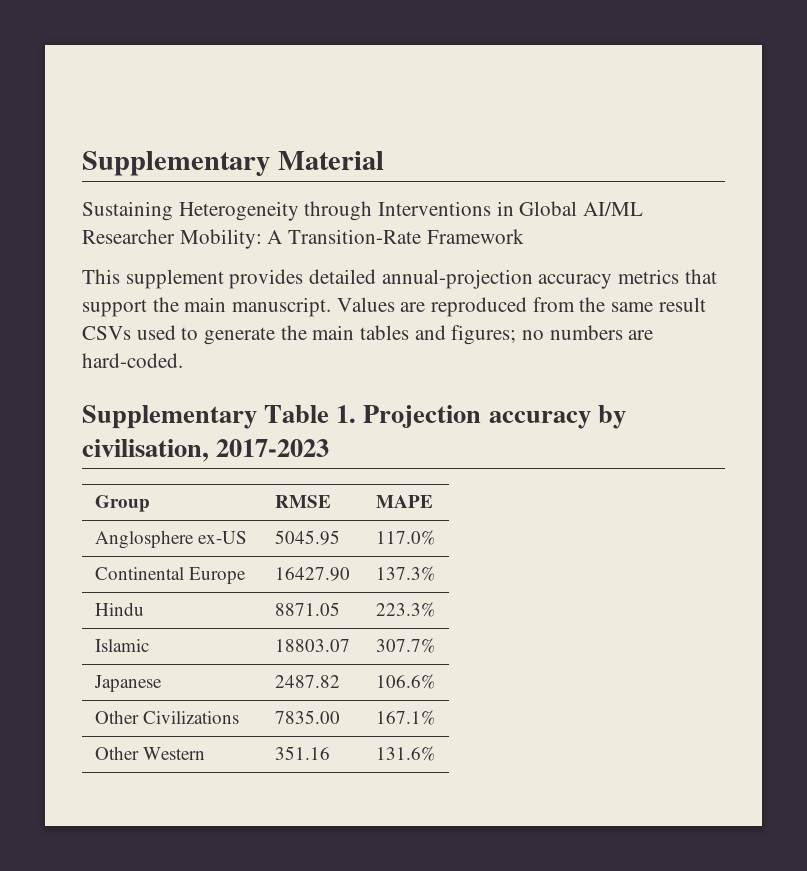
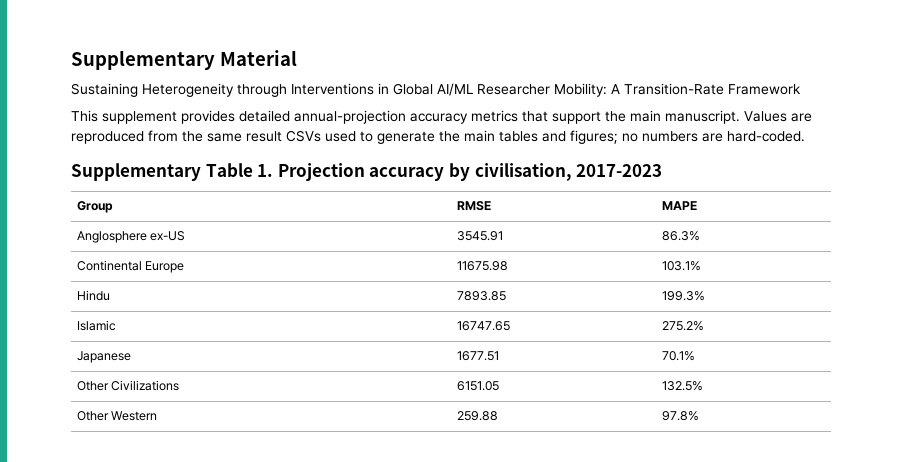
[274,530,340,545] [375,530,435,545] 5045.95 | 117.0% -> [456,231,503,241] [661,231,700,241] 3545.91 | 86.3%
[274,567,350,581] [375,566,435,581] 16427.90 | 137.3% -> [456,261,508,271] [661,261,701,271] 11675.98 | 103.1%
[274,602,340,616] [375,602,435,617] 8871.05 | 223.3% -> [456,291,506,301] [661,291,705,301] 7893.85 | 199.3%
[274,639,350,652] [375,638,435,653] 18803.07 | 307.7% -> [456,321,510,331] [661,321,704,331] 16747.65 | 275.2%
[274,675,340,688] [375,674,435,689] 2487.82 | 106.6% -> [456,351,499,361] [661,351,695,361] 1677.51 | 70.1%
[274,710,340,724] [375,710,435,725] 7835.00 | 167.1% -> [456,381,499,391] [661,381,703,391] 6151.05 | 132.5%
[274,746,330,760] [375,746,435,761] 351.16 | 131.6% -> [456,411,498,421] [661,411,699,421] 259.88 | 97.8%

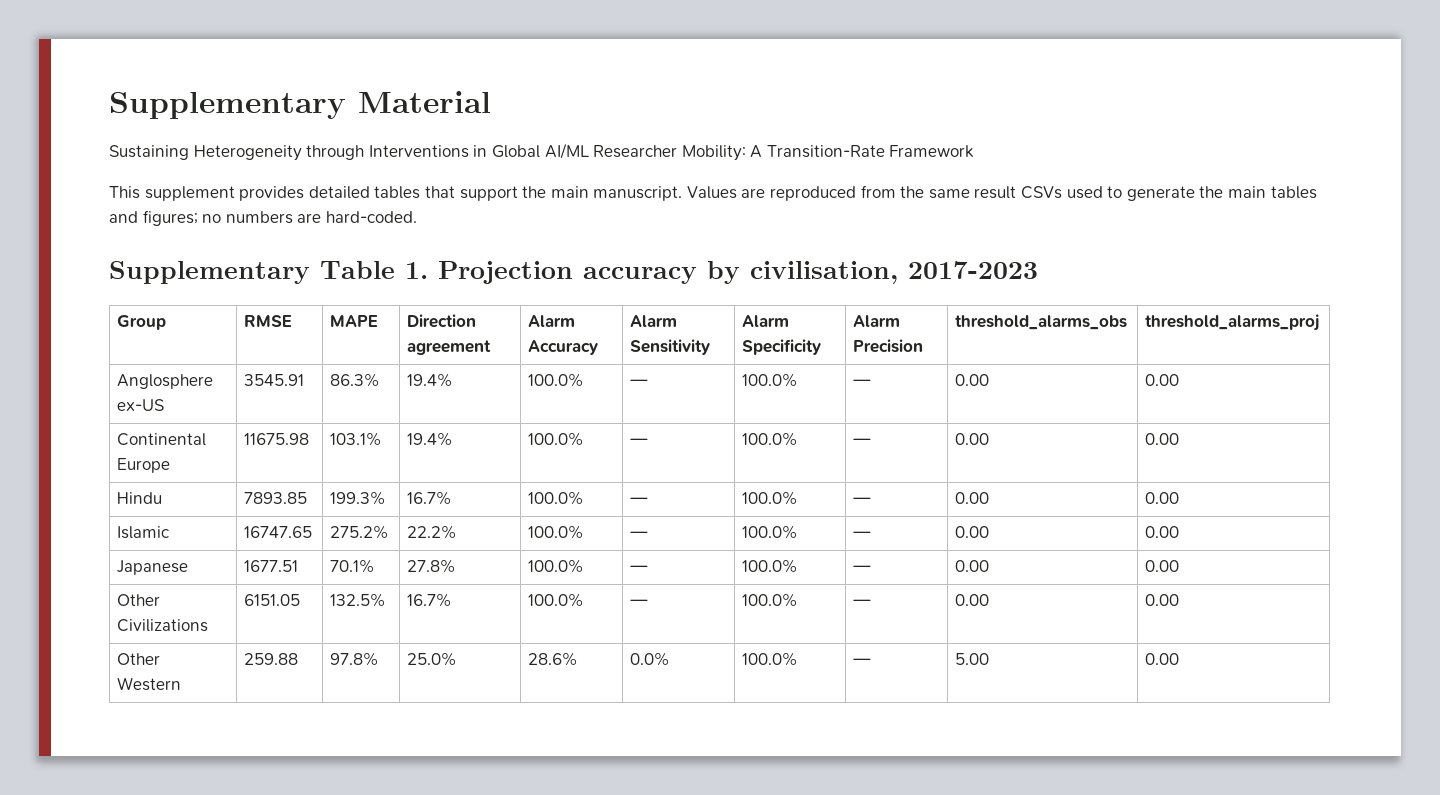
[294,110,518,124] annual-projection accuracy metrics -> [374,186,421,199] tables
[76,231,186,243] [456,231,503,241] [661,231,700,241] [76,260,185,273] [456,261,508,271] [661,261,701,271] [76,290,110,301] [456,291,506,301] [661,291,705,301] [76,320,116,331] [456,321,510,331] [661,321,704,331] [76,351,131,363] [456,351,499,361] [661,351,695,361] [76,380,180,391] [456,381,499,391] [661,381,703,391] [76,411,158,421] [456,411,498,421] [661,411,699,421] // Anglosphere ex-US | 3545.91 | 86.3% // Continental Europe | 11675.98 | 103.1% // Hindu | 7893.85 | 199.3% // Islamic | 16747.65 | 275.2% // Japanese | 1677.51 | 70.1% // Other Civilizations | 6151.05 | 132.5% // Other Western | 259.88 | 97.8% -> [407,314,477,328] [407,340,492,355] [528,315,576,327] [528,340,599,355] [630,315,678,327] [630,339,711,355] [742,315,790,327] [742,339,822,355] [853,315,901,327] [853,339,924,353] [955,315,1128,330] [1145,314,1321,331] [117,374,214,389] [117,399,165,411] [244,374,305,386] [330,373,381,387] [407,373,454,387] [528,373,585,387] [630,379,649,386] [742,373,799,387] [853,379,872,386] [955,374,990,386] [1145,374,1180,386] [117,433,207,446] [117,458,171,473] [244,433,310,445] [330,432,383,446] [407,432,454,446] [528,432,585,446] [630,438,649,445] [742,432,799,446] [853,438,872,445] [955,433,990,445] [1145,433,1180,445] [117,492,163,504] [244,492,308,504] [330,491,387,505] [407,491,453,505] [528,491,585,505] [630,497,649,504] [742,491,799,505] [853,497,872,504] [955,492,990,504] [1145,492,1180,504] [117,526,170,539] [244,526,313,538] [330,525,390,539] [407,525,458,539] [528,525,585,539] [630,531,649,538] [742,525,799,539] [853,531,872,538] [955,526,990,538] [1145,526,1180,538] [117,560,189,575] [244,560,299,572] [330,559,376,573] [407,559,457,573] [528,559,585,573] [630,565,649,572] [742,559,799,573] [853,565,872,572] [955,560,990,572] [1145,560,1180,572] [117,594,161,606] [117,619,209,632] [244,594,301,606] [330,593,387,607] [407,593,453,607] [528,593,585,607] [630,599,649,606] [742,593,799,607] [853,599,872,606] [955,594,990,606] [1145,594,1180,606] [117,653,161,665] [117,677,182,691] [244,653,299,665] [330,652,380,666] [407,652,458,666] [528,652,579,666] [630,652,671,666] [742,652,799,666] [853,658,872,665] [955,653,990,665] [1145,653,1180,665] | Direction agreement | Alarm Accuracy | Alarm Sensitivity | Alarm Specificity | Alarm Precision | threshold_alarms_obs | threshold_alarms_proj // Anglosphere ex-US | 3545.91 | 86.3% | 19.4% | 100.0% | — | 100.0% | — | 0.00 | 0.00 // Continental Europe | 11675.98 | 103.1% | 19.4% | 100.0% | — | 100.0% | — | 0.00 | 0.00 // Hindu | 7893.85 | 199.3% | 16.7% | 100.0% | — | 100.0% | — | 0.00 | 0.00 // Islamic | 16747.65 | 275.2% | 22.2% | 100.0% | — | 100.0% | — | 0.00 | 0.00 // Japanese | 1677.51 | 70.1% | 27.8% | 100.0% | — | 100.0% | — | 0.00 | 0.00 // Other Civilizations | 6151.05 | 132.5% | 16.7% | 100.0% | — | 100.0% | — | 0.00 | 0.00 // Other Western | 259.88 | 97.8% | 25.0% | 28.6% | 0.0% | 100.0% | — | 5.00 | 0.00

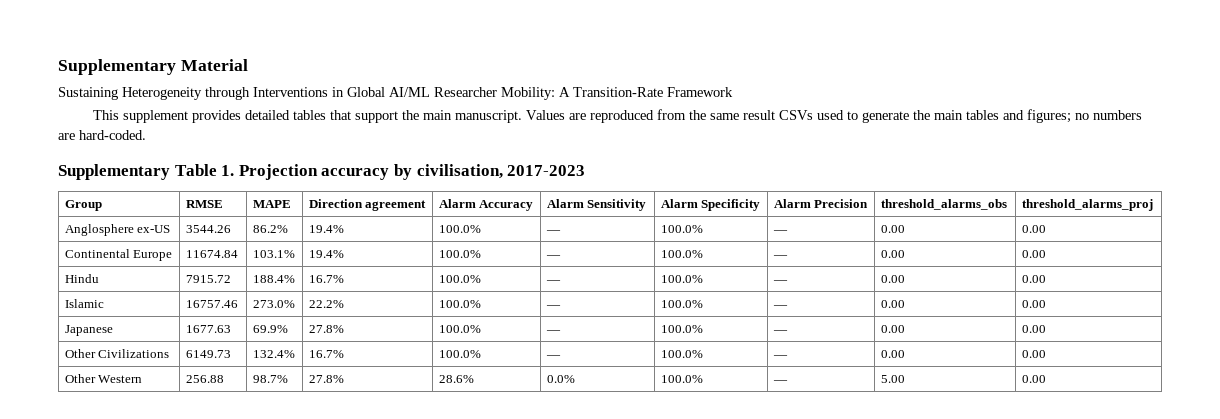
[244,374,305,386] [330,373,381,387] 3545.91 | 86.3% -> [185,225,231,233] [252,225,288,233] 3544.26 | 86.2%
[244,433,310,445] 11675.98 -> [185,250,238,258] 11674.84
[244,492,308,504] [330,491,387,505] 7893.85 | 199.3% -> [185,275,231,283] [252,275,295,283] 7915.72 | 188.4%
[244,526,313,538] [330,525,390,539] 16747.65 | 275.2% -> [185,300,238,308] [252,300,295,308] 16757.46 | 273.0%
[244,560,299,572] [330,559,376,573] 1677.51 | 70.1% -> [185,325,231,333] [252,325,288,333] 1677.63 | 69.9%
[244,594,301,606] [330,593,387,607] 6151.05 | 132.5% -> [185,350,231,358] [252,350,295,358] 6149.73 | 132.4%
[244,653,299,665] [330,652,380,666] [407,652,458,666] 259.88 | 97.8% | 25.0% -> [185,375,224,383] [252,375,288,383] [308,375,344,383] 256.88 | 98.7% | 27.8%

